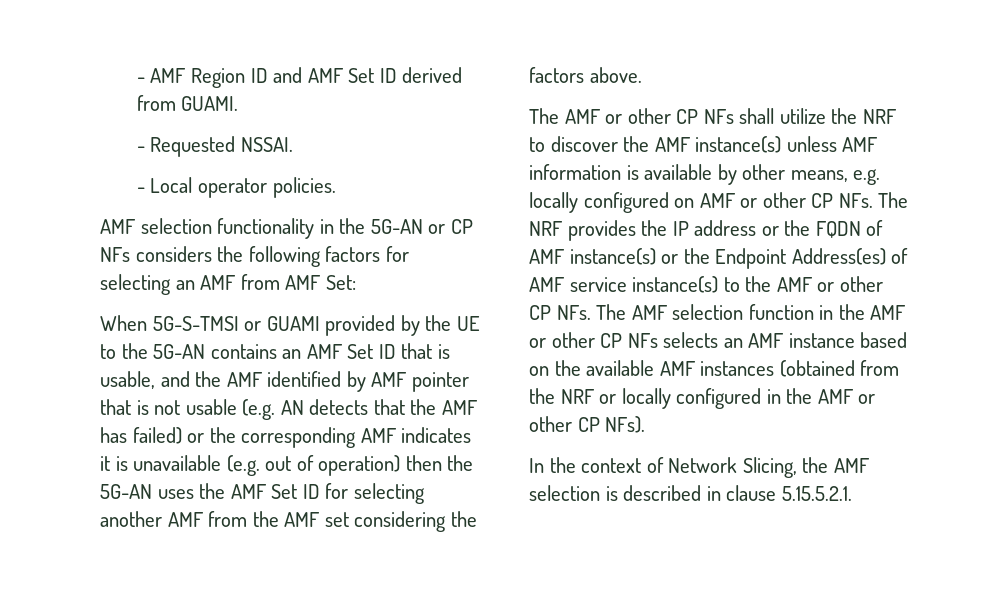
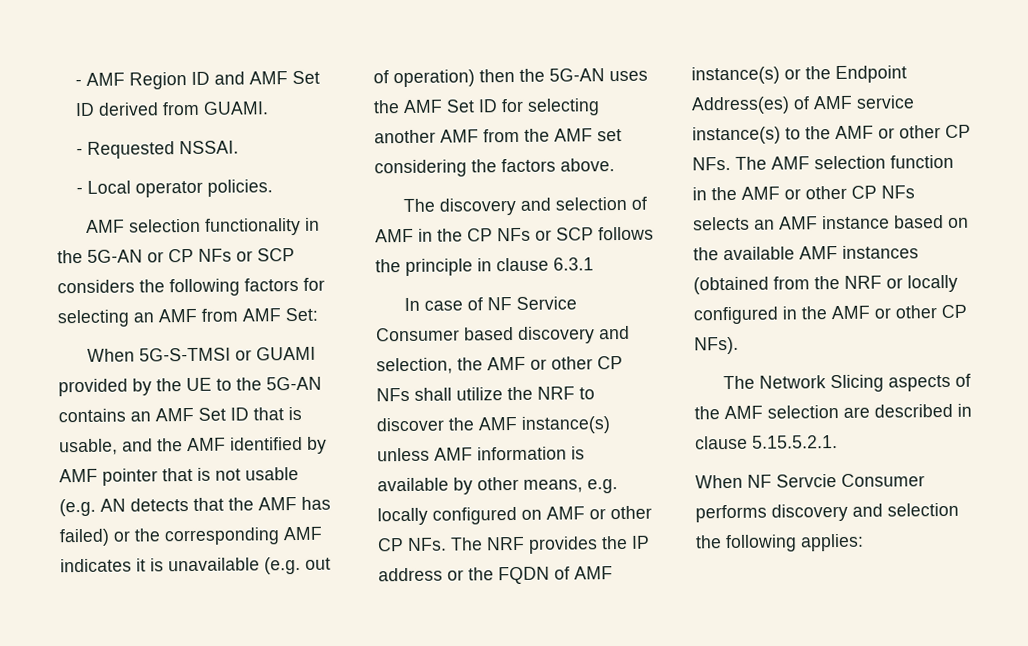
(130, 254) none -> [236,248,295,262] or SCP
(559, 116) none -> [438,196,647,216] [375,226,654,243] [375,257,594,277] [403,296,577,312] [376,325,630,344] [376,357,483,375] discovery and selection of AMF in the CP NFs or SCP follows the principle in clause 6.3.1 // In case of NF Service Consumer based discovery and selection, the
[529,457,797,478] In the context of Network Slicing, -> [722,373,971,393] The Network Slicing aspects of
[605,486,618,501] is -> [843,406,870,418] are
(852, 493) none -> [695,473,925,489] [695,502,959,523] [695,533,864,553] // When NF Servcie Consumer performs discovery and selection the following applies:

